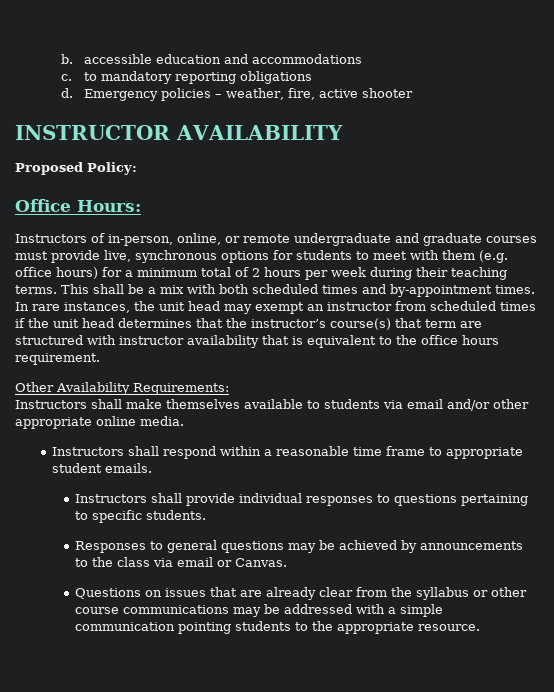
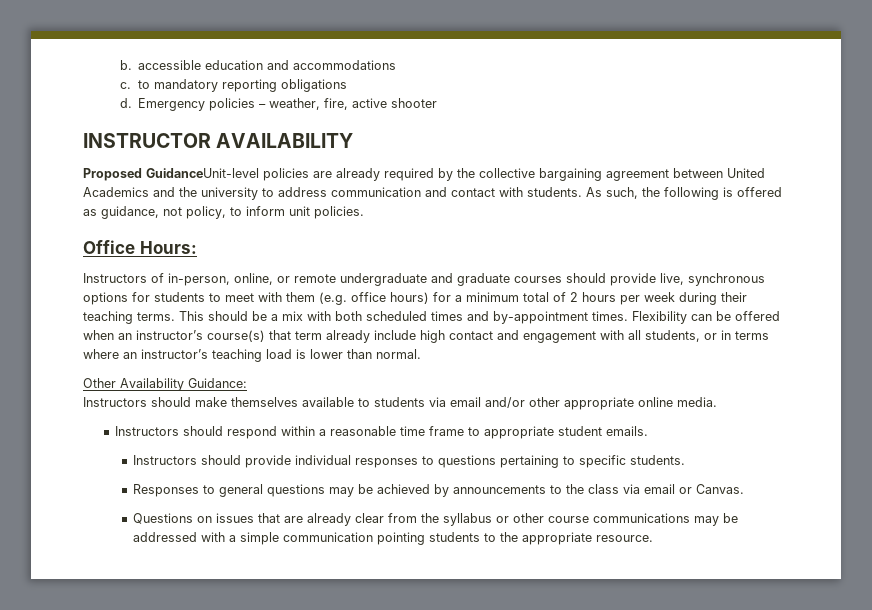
[87,162,137,175] Policy: -> [146,168,765,181] [83,187,782,200] [83,206,364,219] GuidanceUnit-level policies are already required by the collective bargaining agreement between United Academics and the university to address communication and contact with students. As such, the following is offered as guidance, not policy, to inform unit policies.
[15,251,48,260] must -> [566,273,606,283] should
[93,284,124,294] shall -> [208,311,248,321] should
[15,301,536,314] [15,318,482,330] [15,335,499,348] [15,353,100,365] In rare instances, the unit head may exempt an instructor from scheduled times if the unit head determines that the instructor’s course(s) that term are structured with instructor availability that is equivalent to the office hours requirement. -> [632,311,780,324] [83,330,769,343] [83,349,421,362] Flexibility can be offered when an instructor’s course(s) that term already include high contact and engagement with all students, or in terms where an instructor’s teaching load is lower than normal.
[133,383,229,395] [15,399,122,409] Requirements: // Instructors shall -> [188,378,247,388] [83,397,191,407] Guidance: // Instructors should
[127,446,159,456] shall -> [183,426,224,436] should
[150,493,182,503] shall -> [201,455,242,465] should

